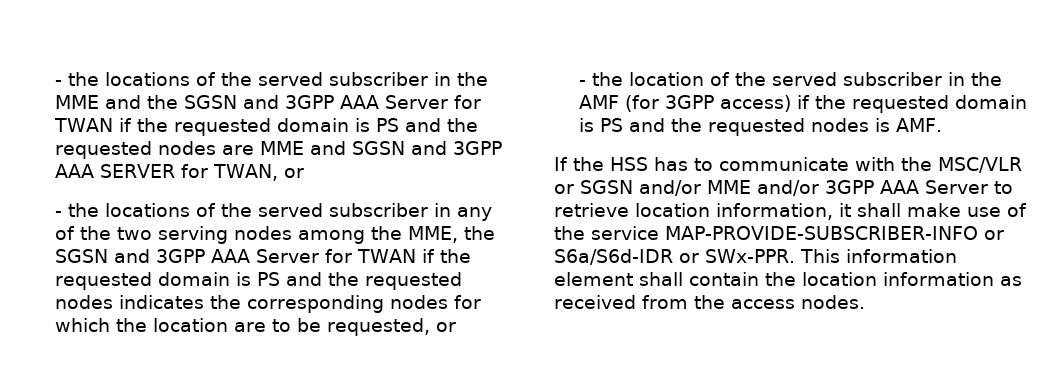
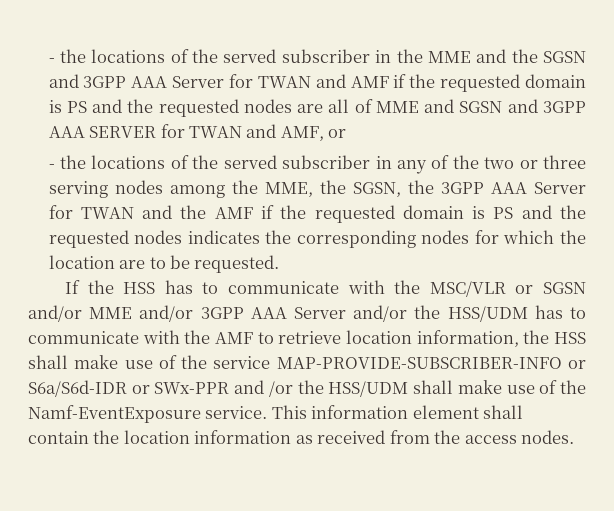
(113, 125) none -> [315,74,389,88] and AMF
(254, 150) none -> [328,99,373,113] all of
[212,164,278,181] TWAN, -> [188,124,324,141] TWAN and AMF,
(152, 233) none -> [519,155,586,169] or three
[54,249,416,263] SGSN and 3GPP AAA Server for TWAN -> [352,180,586,197] [48,205,253,219] SGSN, the 3GPP AAA Server for TWAN and the AMF
[326,318,456,336] [578,72,1002,86] [578,95,1027,113] [578,118,942,136] requested, or // - the location of the served subscriber in the AMF (for 3GPP access) if the requested domain is PS and the requested nodes is AMF. -> [194,255,280,273] requested.
(988, 187) none -> [353,305,586,322] [28,330,253,344] and/or the HSS/UDM has to communicate with the AMF
[839,203,851,217] it -> [523,330,586,344] the HSS
[705,249,795,263] SWx-PPR. -> [154,380,587,397] [28,405,268,423] SWx-PPR and /or the HSS/UDM shall make use of the Namf-EventExposure service.

